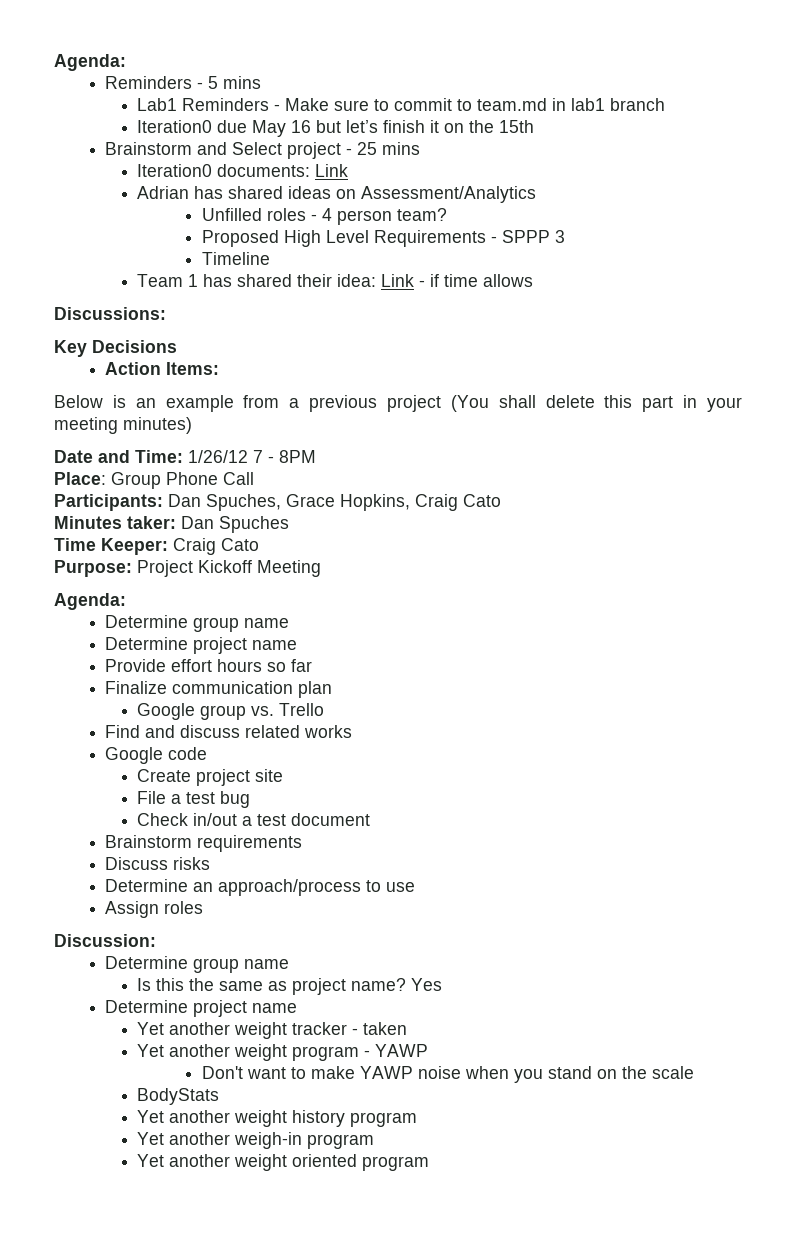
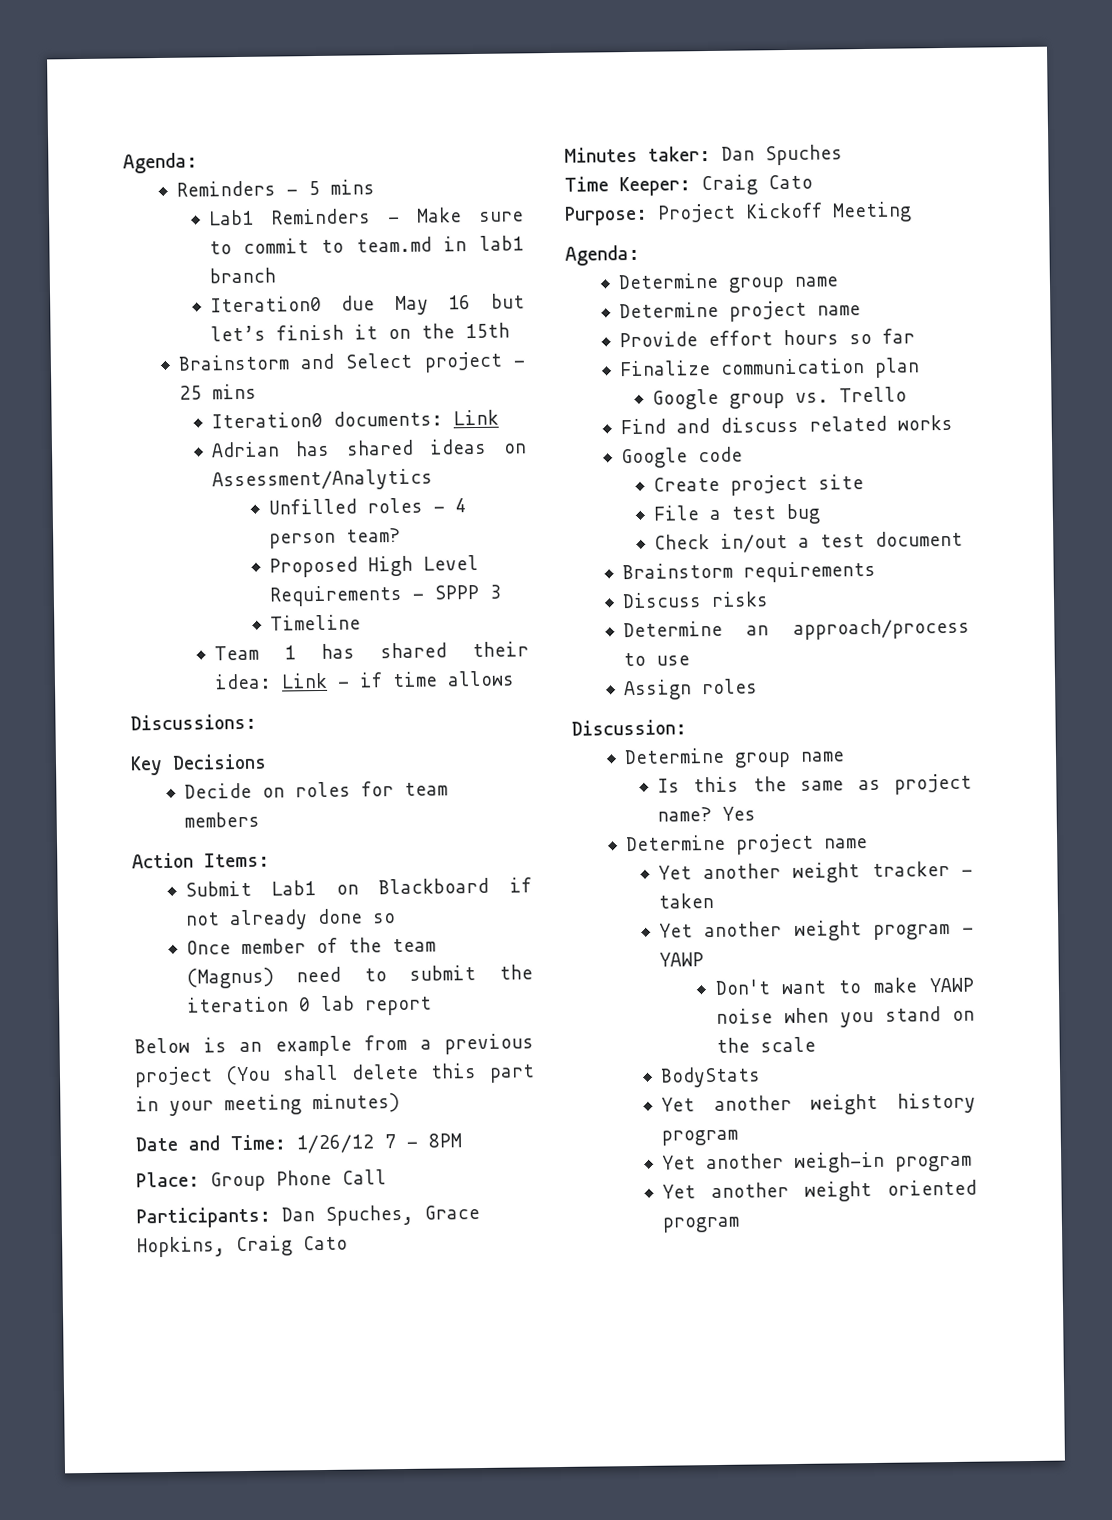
[105,362,220,375] Action Items: -> [183,781,448,799] [183,811,260,828] [132,852,270,869] [184,877,532,897] [184,908,396,931] [185,937,436,955] [185,964,533,989] [185,995,432,1016] Decide on roles for team members // Action Items: // Submit Lab1 on Blackboard if not already done so // Once member of the team (Magnus) need to submit the iteration 0 lab report

